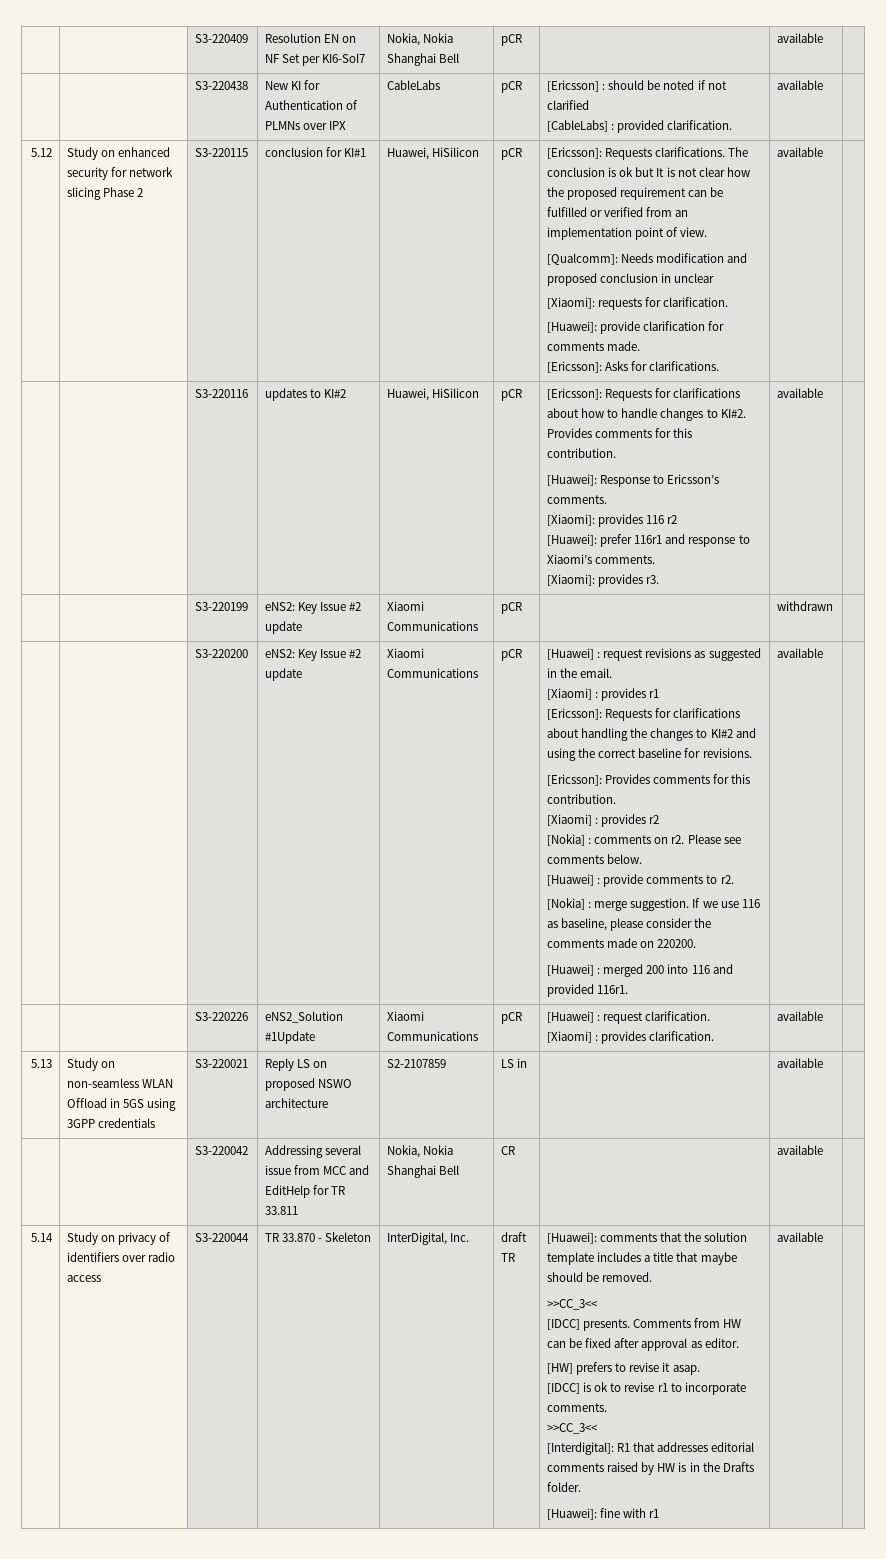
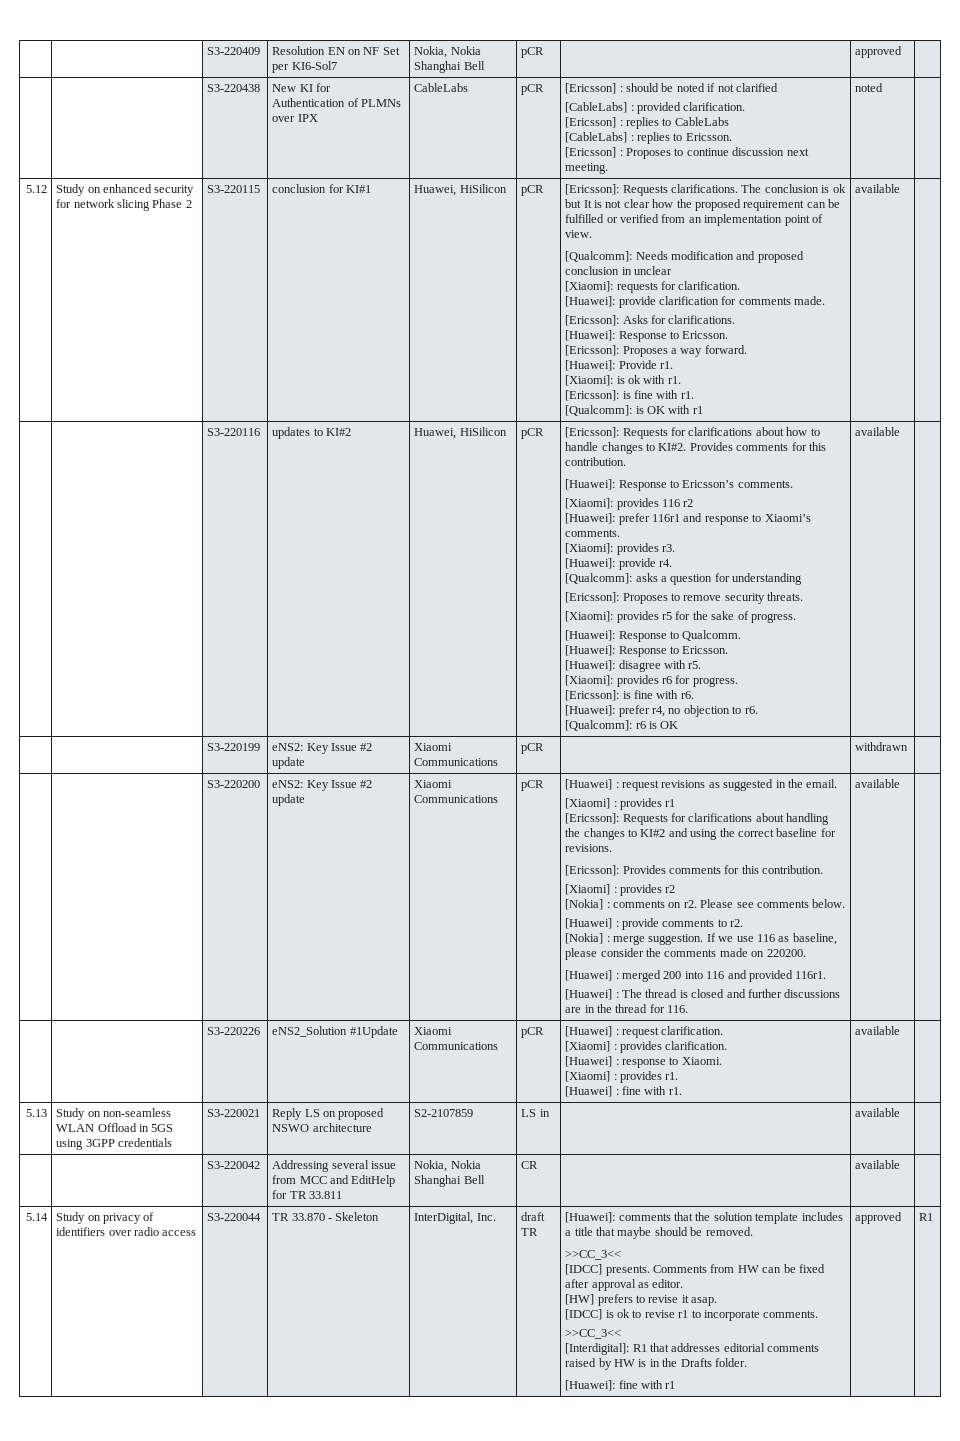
[777,33,824,43] available -> [855,46,903,58] approved
[777,80,824,90] | available -> [565,117,729,129] [565,132,732,144] [565,147,809,159] [565,163,609,174] [855,83,884,92] // [Ericsson] : replies to CableLabs // [CableLabs] : replies to Ericsson. // [Ericsson] : Proposes to continue discussion next meeting. | noted
(720, 366) none -> [565,330,729,342] [565,345,747,357] [565,360,674,371] [565,375,681,386] [565,390,694,401] [565,405,703,416] // [Huawei]: Response to Ericsson. // [Ericsson]: Proposes a way forward. // [Huawei]: Provide r1. // [Xiaomi]: is ok with r1. // [Ericsson]: is fine with r1. // [Qualcomm]: is OK with r1
(660, 579) none -> [565,558,673,570] [565,573,803,585] [565,592,804,604] [565,611,796,623] [565,630,742,642] [565,645,729,657] [565,660,702,672] [565,675,738,687] [565,690,694,701] [565,705,758,717] [565,720,679,731] // [Huawei]: provide r4. // [Qualcomm]: asks a question for understanding // [Ericsson]: Proposes to remove security threats. // [Xiaomi]: provides r5 for the sake of progress. // [Huawei]: Response to Qualcomm. // [Huawei]: Response to Ericsson. // [Huawei]: disagree with r5. // [Xiaomi]: provides r6 for progress. // [Ericsson]: is fine with r6. // [Huawei]: prefer r4, no objection to r6. // [Qualcomm]: r6 is OK
(629, 989) none -> [565,989,841,1000] [565,1004,689,1013] // [Huawei] : The thread is closed and further discussions are in the thread for 116.
(715, 1036) none -> [565,1056,722,1068] [565,1071,679,1083] [565,1086,682,1097] // [Huawei] : response to Xiaomi. // [Xiaomi] : provides r1. // [Huawei] : fine with r1.
[777,1232,824,1242] available | -> [855,1212,903,1224] [919,1213,934,1221] approved | R1

